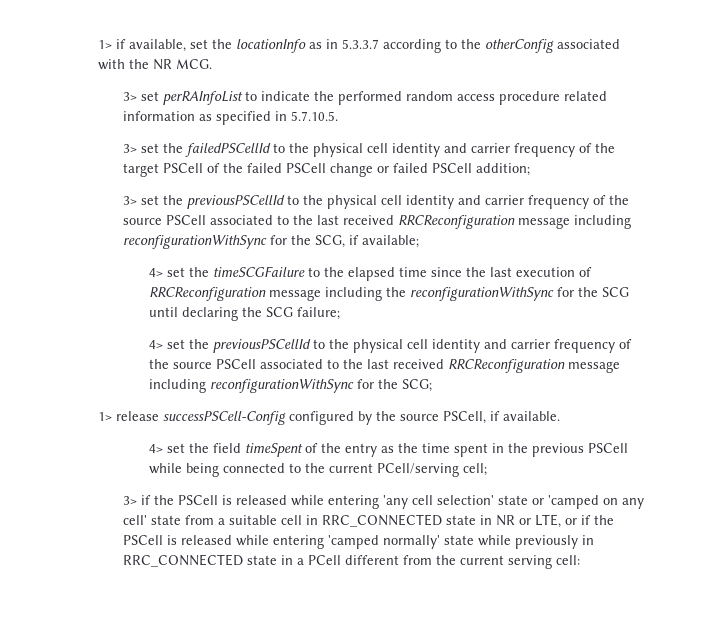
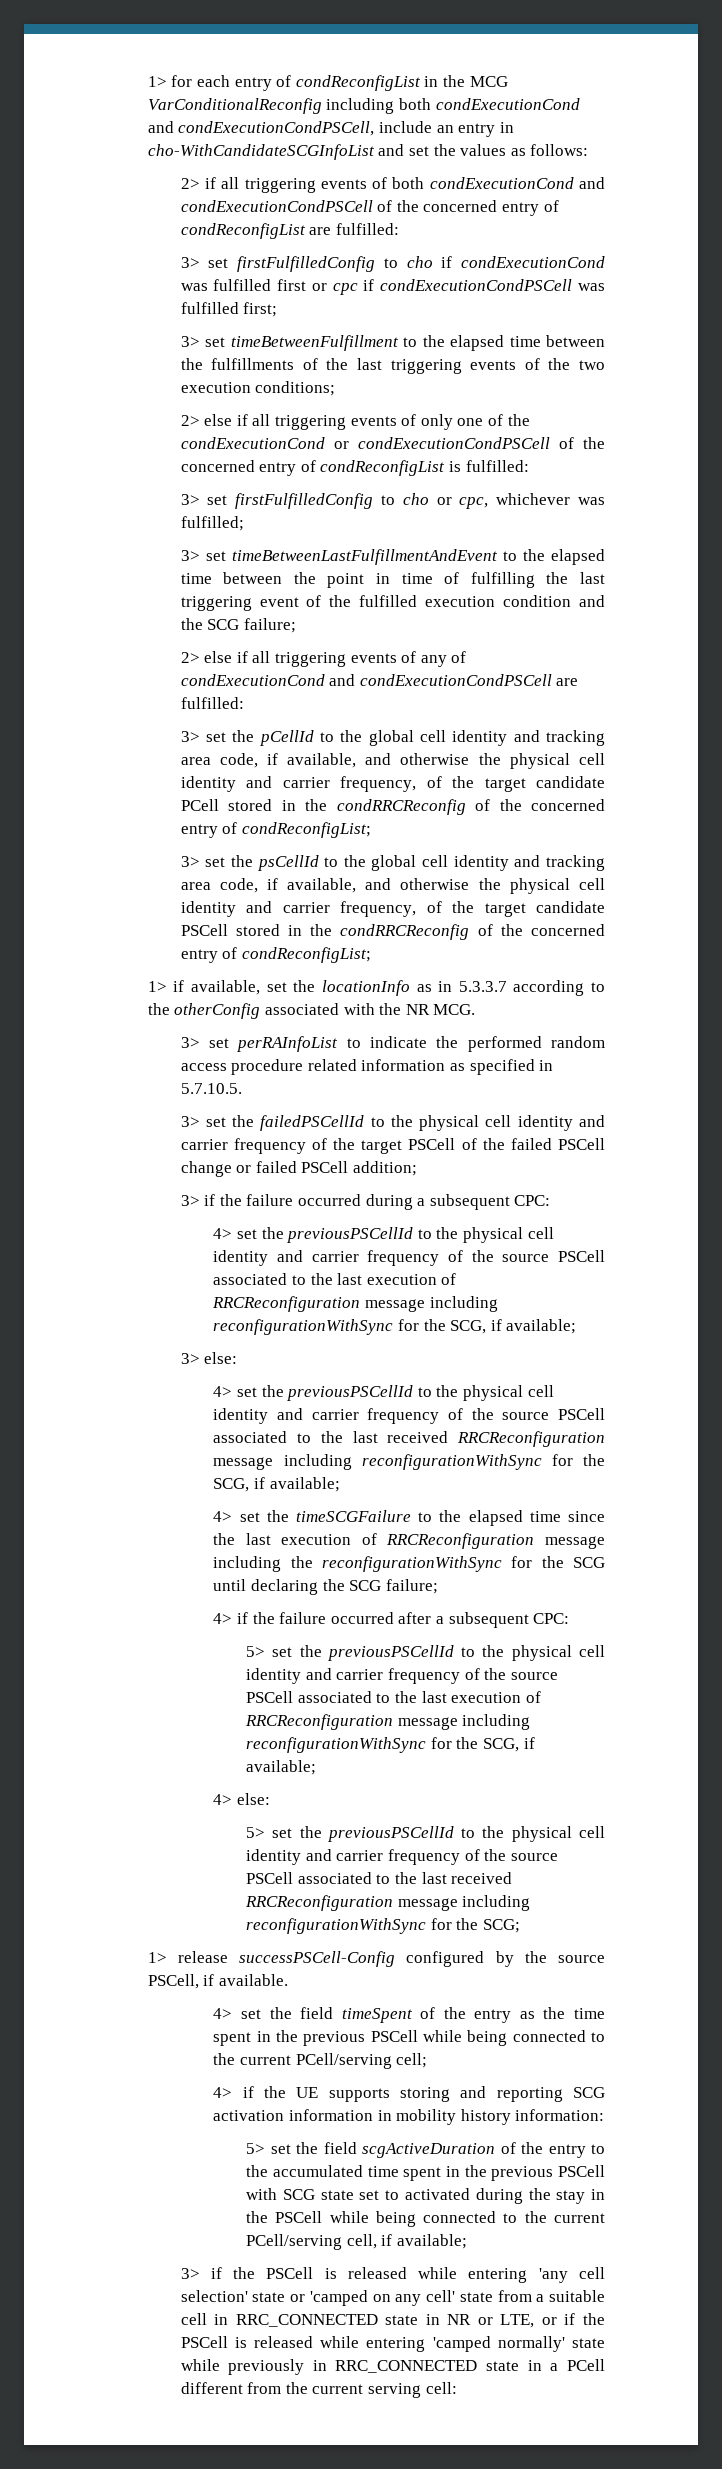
[98,40,113,49] 1> -> [147,75,508,91] [147,98,580,114] [147,121,514,137] [147,144,589,160] [180,177,605,193] [180,200,559,216] [180,223,399,239] [180,256,605,272] [180,279,605,295] [180,302,278,317] [180,335,606,351] [180,358,605,374] [180,381,336,396] [180,414,530,430] [180,437,605,449] [180,460,529,476] [180,493,605,509] [180,516,244,531] [180,549,605,565] [180,572,605,588] [180,595,605,611] [180,618,296,633] [180,651,467,667] [180,674,579,686] [180,697,244,709] [180,730,605,746] [180,753,605,769] [180,776,606,792] [180,799,605,815] [180,822,371,838] [180,855,605,871] [180,878,605,894] [180,901,606,917] [180,924,605,940] [180,947,371,963] [147,981,167,992] 1> for each entry of condReconfigList in the MCG VarConditionalReconfig including both condExecutionCond and condExecutionCondPSCell, include an entry in cho-WithCandidateSCGInfoList and set the values as follows: // 2> if all triggering events of both condExecutionCond and condExecutionCondPSCell of the concerned entry of condReconfigList are fulfilled: // 3> set firstFulfilledConfig to cho if condExecutionCond was fulfilled first or cpc if condExecutionCondPSCell was fulfilled first; // 3> set timeBetweenFulfillment to the elapsed time between the fulfillments of the last triggering events of the two execution conditions; // 2> else if all triggering events of only one of the condExecutionCond or condExecutionCondPSCell of the concerned entry of condReconfigList is fulfilled: // 3> set firstFulfilledConfig to cho or cpc, whichever was fulfilled; // 3> set timeBetweenLastFulfillmentAndEvent to the elapsed time between the point in time of fulfilling the last triggering event of the fulfilled execution condition and the SCG failure; // 2> else if all triggering events of any of condExecutionCond and condExecutionCondPSCell are fulfilled: // 3> set the pCellId to the global cell identity and tracking area code, if available, and otherwise the physical cell identity and carrier frequency, of the target candidate PCell stored in the condRRCReconfig of the concerned entry of condReconfigList; // 3> set the psCellId to the global cell identity and tracking area code, if available, and otherwise the physical cell identity and carrier frequency, of the target candidate PSCell stored in the condRRCReconfig of the concerned entry of condReconfigList; // 1>
(138, 200) none -> [204,1194,551,1210] [213,1227,554,1243] [213,1250,605,1266] [213,1273,457,1285] [212,1296,498,1312] [213,1319,577,1335] [180,1352,238,1364] [213,1386,233,1397] if the failure occurred during a subsequent CPC: // 4> set the previousPSCellId to the physical cell identity and carrier frequency of the source PSCell associated to the last execution of RRCReconfiguration message including reconfigurationWithSync for the SCG, if available; // 3> else: // 4>
(163, 344) none -> [237,1612,570,1628] [246,1645,605,1661] [246,1668,558,1684] [246,1691,541,1703] [245,1714,531,1730] [246,1737,535,1753] [246,1760,317,1775] [213,1793,271,1805] [246,1827,266,1838] if the failure occurred after a subsequent CPC: // 5> set the previousPSCellId to the physical cell identity and carrier frequency of the source PSCell associated to the last execution of RRCReconfiguration message including reconfigurationWithSync for the SCG, if available; // 4> else: // 5>
(487, 469) none -> [213,2086,605,2102] [213,2109,605,2125] [246,2142,605,2158] [246,2165,605,2181] [246,2188,606,2204] [246,2211,605,2227] [246,2234,467,2250] // 4> if the UE supports storing and reporting SCG activation information in mobility history information: // 5> set the field scgActiveDuration of the entry to the accumulated time spent in the previous PSCell with SCG state set to activated during the stay in the PSCell while being connected to the current PCell/serving cell, if available;

